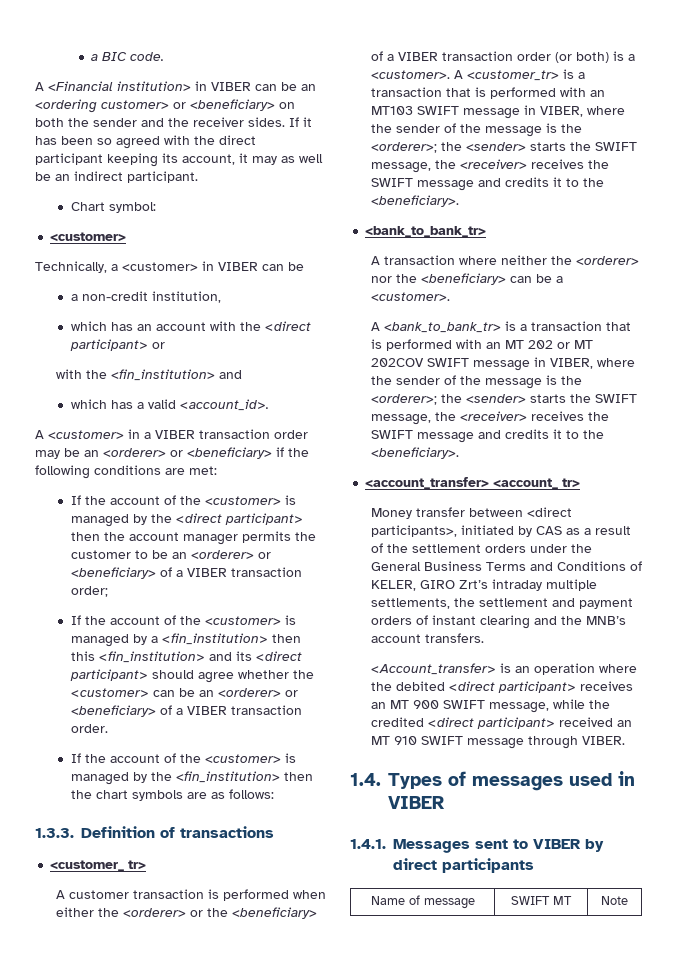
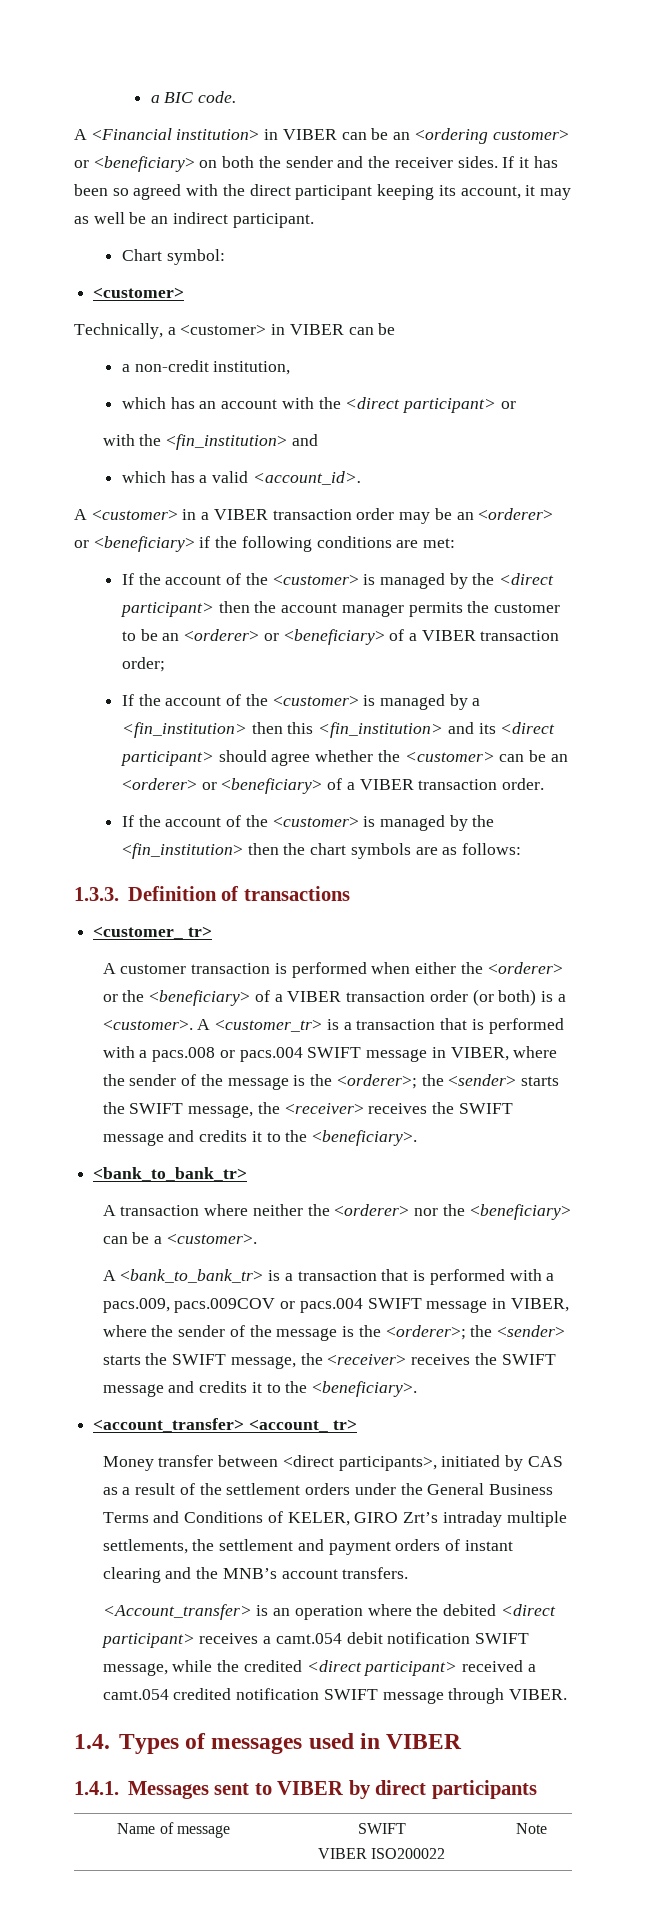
[589,90,605,97] [370,106,413,115] an MT103 -> [139,1047,303,1062] a pacs.008 or pacs.004
[485,340,593,349] [370,358,424,367] an MT 202 or MT 202COV -> [546,1273,555,1281] [102,1298,363,1313] a pacs.009, pacs.009COV or pacs.004
[370,700,439,709] an MT 900 -> [263,1632,471,1644] a camt.054 debit notification
[616,720,632,727] [370,736,417,745] an MT 910 -> [527,1664,536,1672] [102,1688,320,1700] a camt.054 credited notification
[553,896,572,905] MT -> [317,1848,446,1859] // VIBER ISO200022

